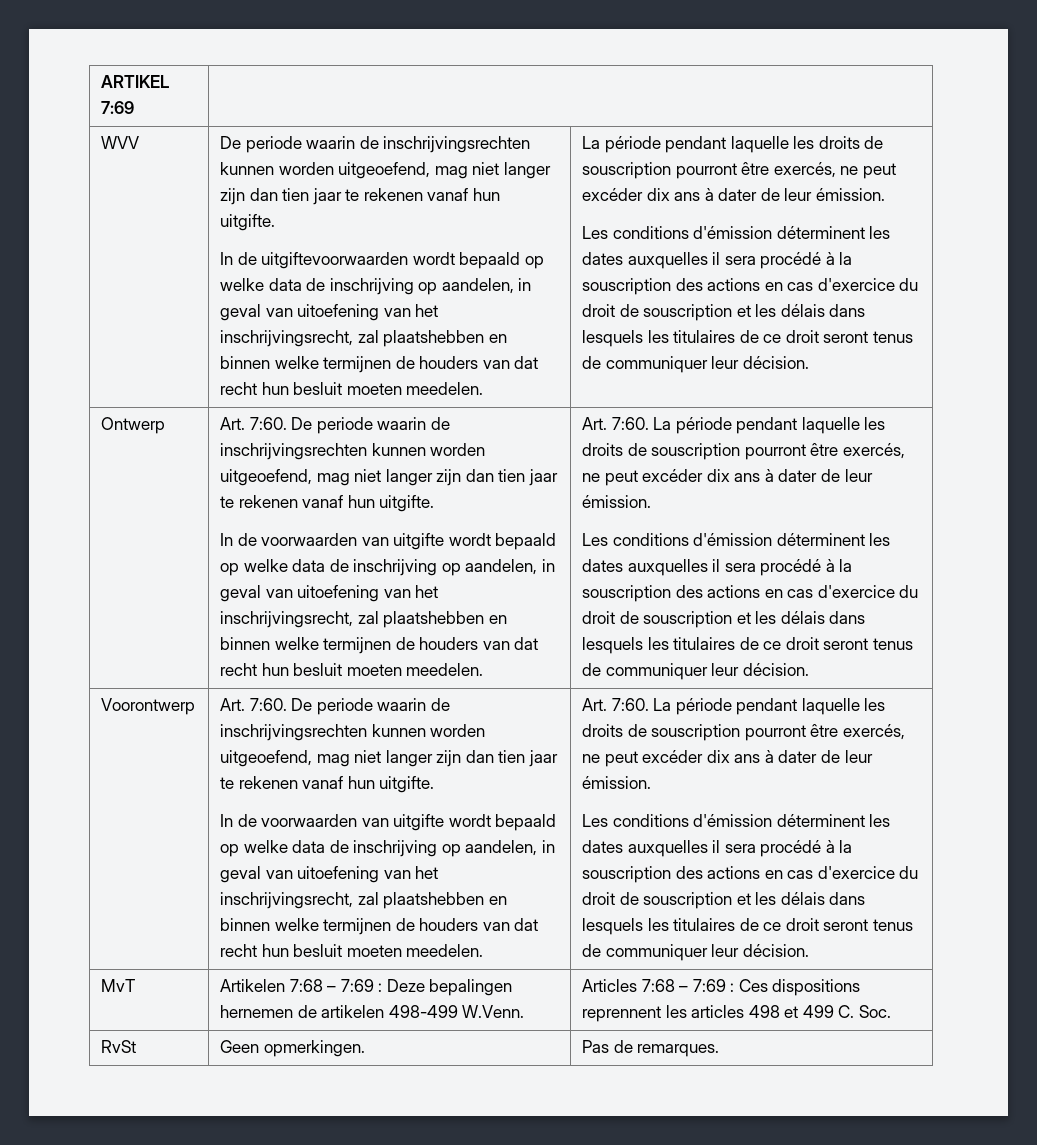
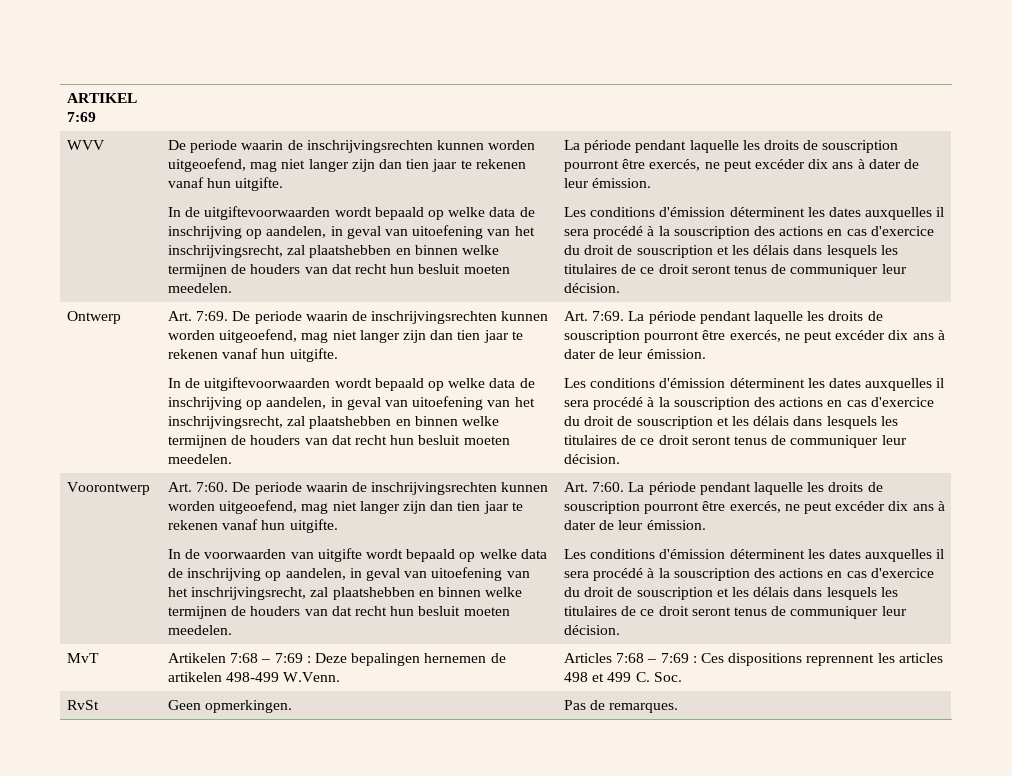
[249,417,287,430] 7:60. -> [196,311,229,321] 7:69.
[261,533,445,550] voorwaarden van uitgifte -> [204,377,331,391] uitgiftevoorwaarden
[611,417,649,430] 7:60. -> [592,311,625,321] 7:69.

